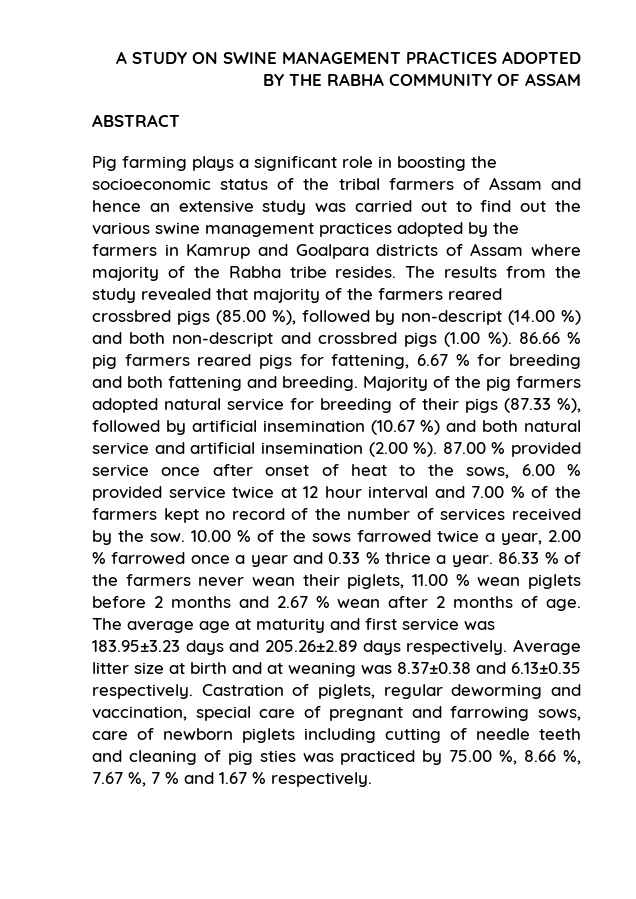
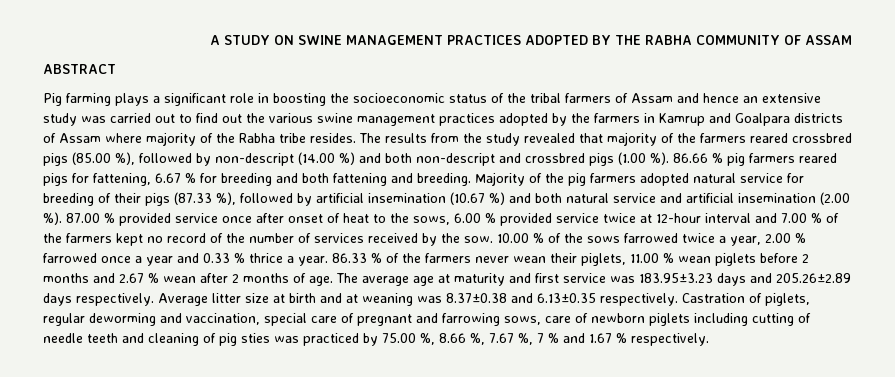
[303,486,362,498] 12 hour -> [656,213,701,223] 12-hour

